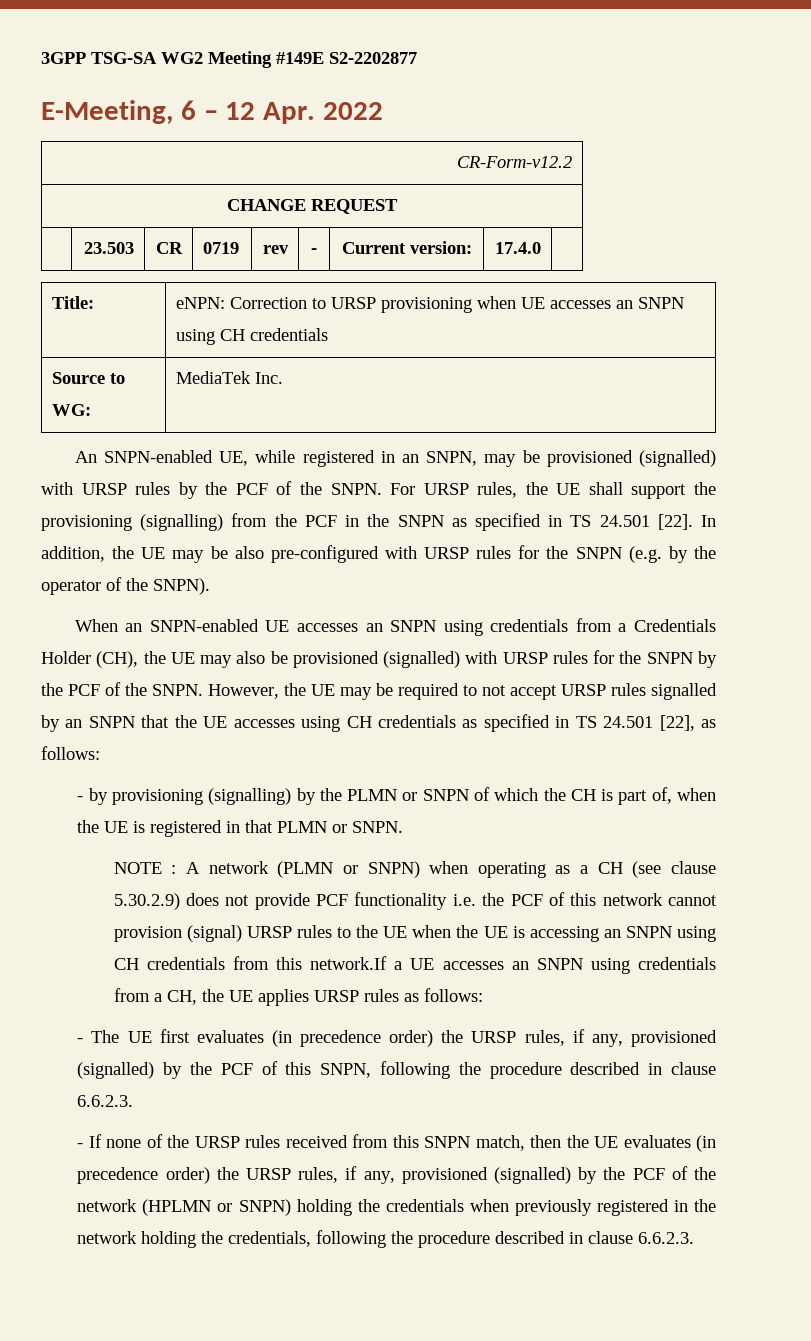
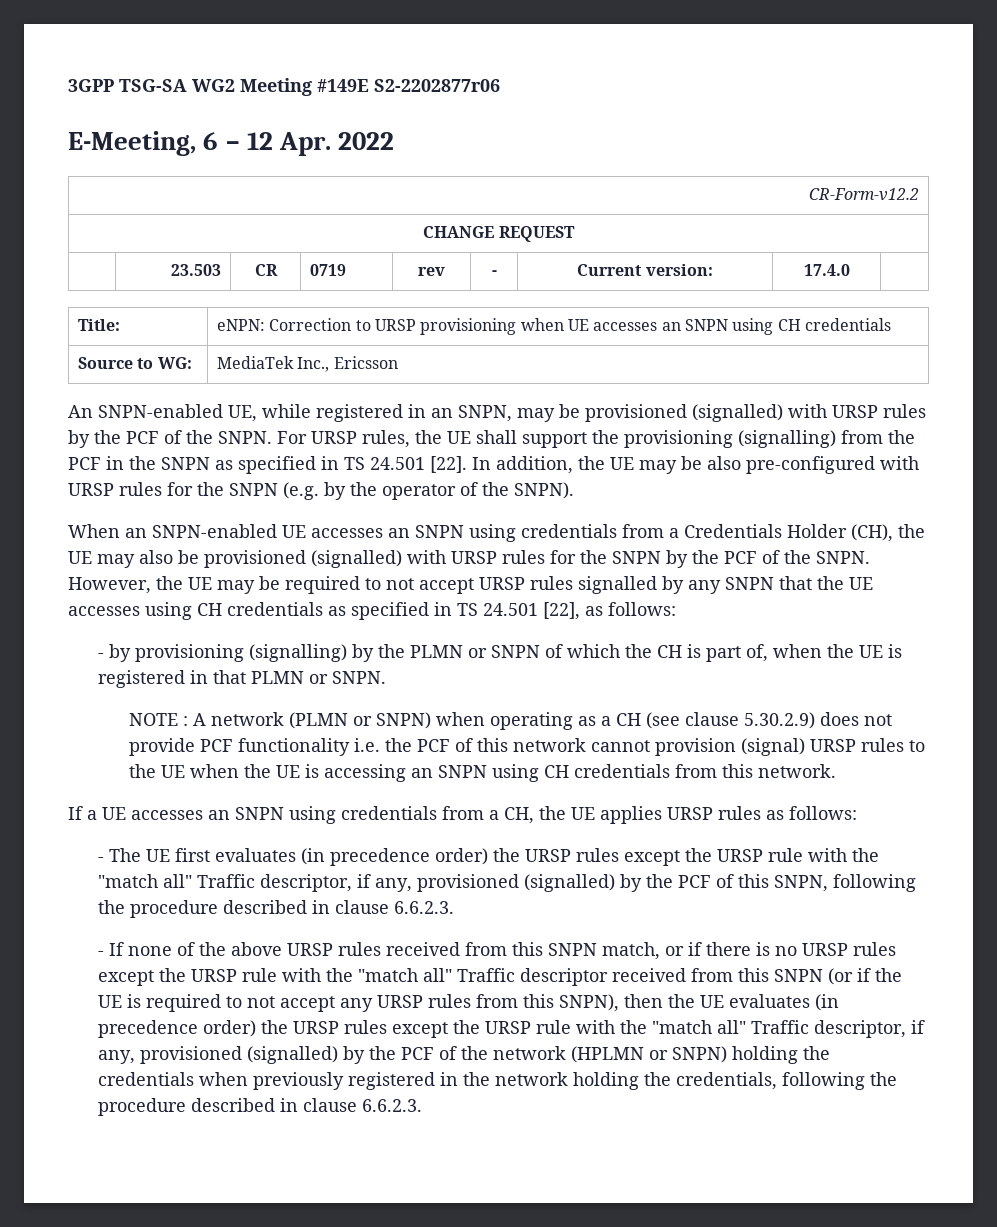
[329,52,417,64] S2-2202877 -> [374,79,500,92] S2-2202877r06
[254,372,283,384] Inc. -> [297,356,398,372] Inc., Ericsson
[65,719,83,728] an -> [688,580,721,594] any
[310,956,388,970] network.If -> [757,764,836,778] [68,806,83,820] network. // If
[524,1030,565,1046] rules, -> [576,848,880,866] [98,874,353,892] rules except the URSP rule with the "match all" Traffic descriptor,
(190, 1141) none -> [231,942,283,956] above
(525, 1143) none -> [665,942,897,956] [98,968,903,986] [98,994,620,1012] or if there is no URSP rules except the URSP rule with the "match all" Traffic descriptor received from this SNPN (or if the UE is required to not accept any URSP rules from this SNPN),
[298,1167,339,1183] rules, -> [344,1020,907,1038] rules except the URSP rule with the "match all" Traffic descriptor,

